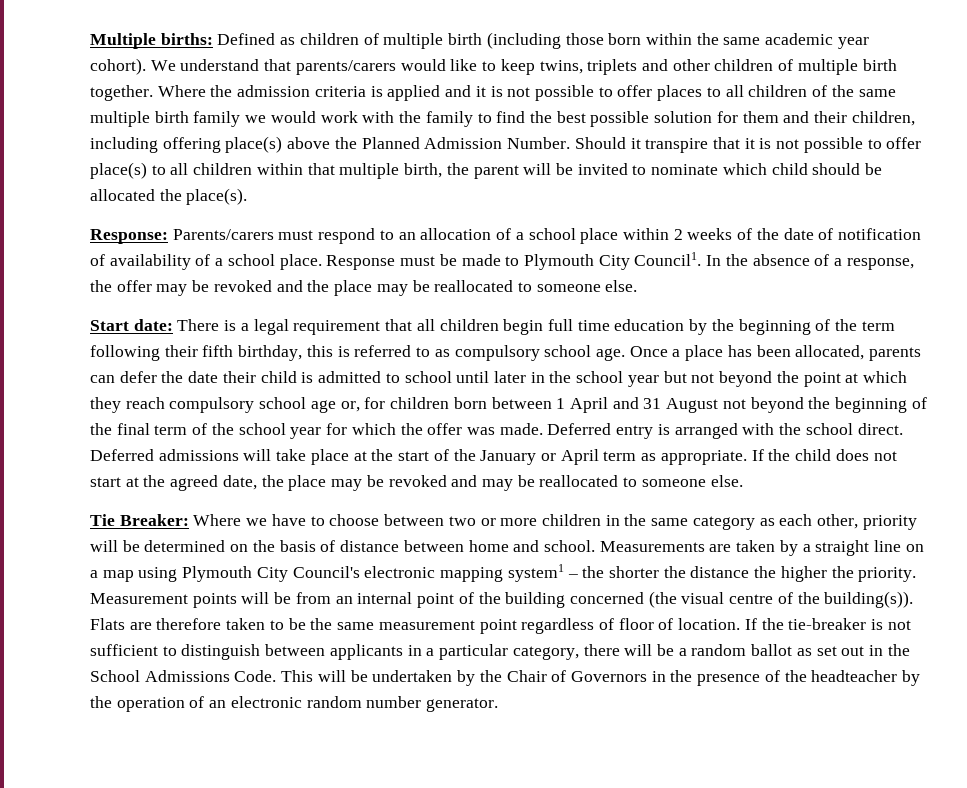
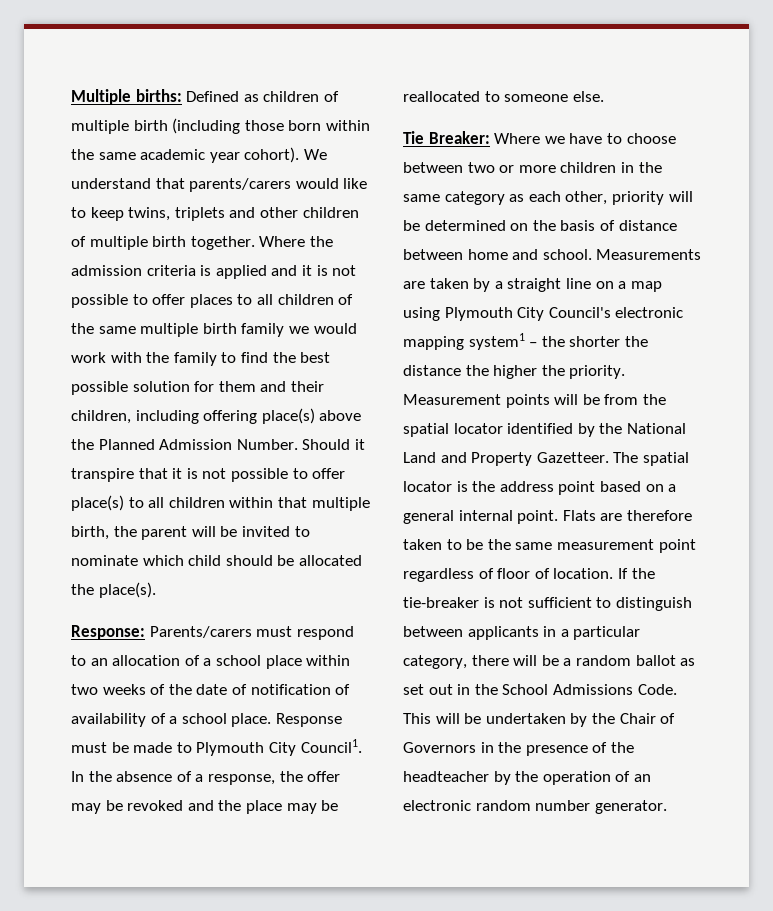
[673,229,683,240] 2 -> [71,684,98,695] two
[90,319,895,335] [90,345,922,361] [90,371,907,387] [90,397,927,413] [90,423,903,439] [90,449,897,465] [90,475,743,491] // Start date: There is a legal requirement that all children begin full time education by the beginning of the term following their fifth birthday, this is referred to as compulsory school age. Once a place has been allocated, parents can defer the date their child is admitted to school until later in the school year but not beyond the point at which they reach compulsory school age or, for children born between 1 April and 31 August not beyond the beginning of the final term of the school year for which the offer was made. Deferred entry is arranged with the school direct. Deferred admissions will take place at the start of the January or April term as appropriate. If the child does not start at the agreed date, the place may be revoked and may be reallocated to someone else. -> (604, 96) none
[335,591,914,608] an internal point of the building concerned (the visual centre of the building(s)). -> [642,394,666,405] [403,423,686,437] [403,452,689,466] [403,481,677,495] [403,510,559,524] the spatial locator identified by the National Land and Property Gazetteer. The spatial locator is the address point based on a general internal point.

